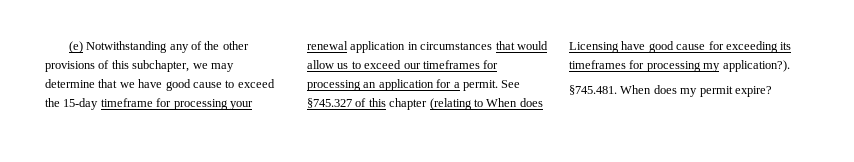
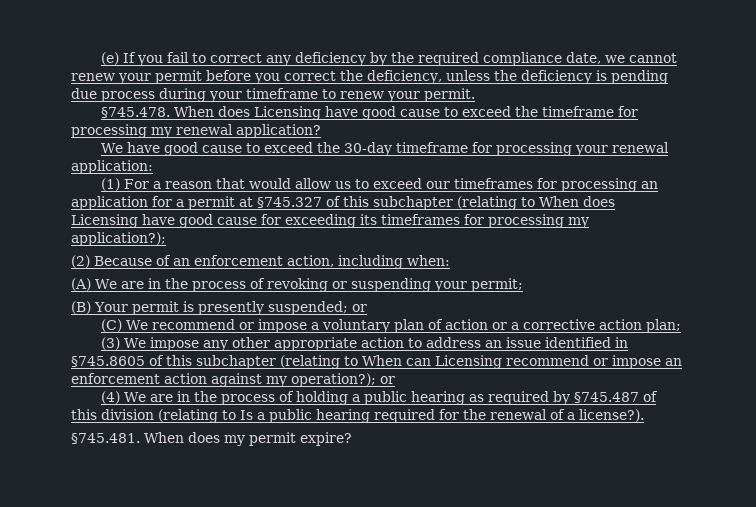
[86,41,249,53] [45,60,234,72] [45,79,275,91] [45,98,99,110] Notwithstanding any of the other provisions of this subchapter, we may determine that we have good cause to exceed the 15-day -> [123,52,678,66] [71,70,668,84] [71,88,475,102] [101,106,639,120] [71,124,321,138] [101,142,393,156] If you fail to correct any deficiency by the required compliance date, we cannot renew your permit before you correct the deficiency, unless the deficiency is pending due process during your timeframe to renew your permit. // §745.478. When does Licensing have good cause to exceed the timeframe for processing my renewal application? // We have good cause to exceed the 30-day
[350,41,493,53] application in circumstances -> [71,160,153,174] [101,178,213,191] application: // (1) For a reason
[462,80,521,91] permit. See -> [188,196,253,210] permit at
[389,98,428,110] chapter -> [373,196,453,210] subchapter
[722,60,790,72] application?). -> [71,232,166,246] [71,255,450,269] [71,278,523,292] [71,301,367,315] [101,319,682,333] [101,337,629,351] [71,355,682,369] [71,373,395,387] [101,391,659,405] [71,409,644,423] application?); // (2) Because of an enforcement action, including when: // (A) We are in the process of revoking or suspending your permit; // (B) Your permit is presently suspended; or // (C) We recommend or impose a voluntary plan of action or a corrective action plan; // (3) We impose any other appropriate action to address an issue identified in §745.8605 of this subchapter (relating to When can Licensing recommend or impose an enforcement action against my operation?); or // (4) We are in the process of holding a public hearing as required by §745.487 of this division (relating to Is a public hearing required for the renewal of a license?).

